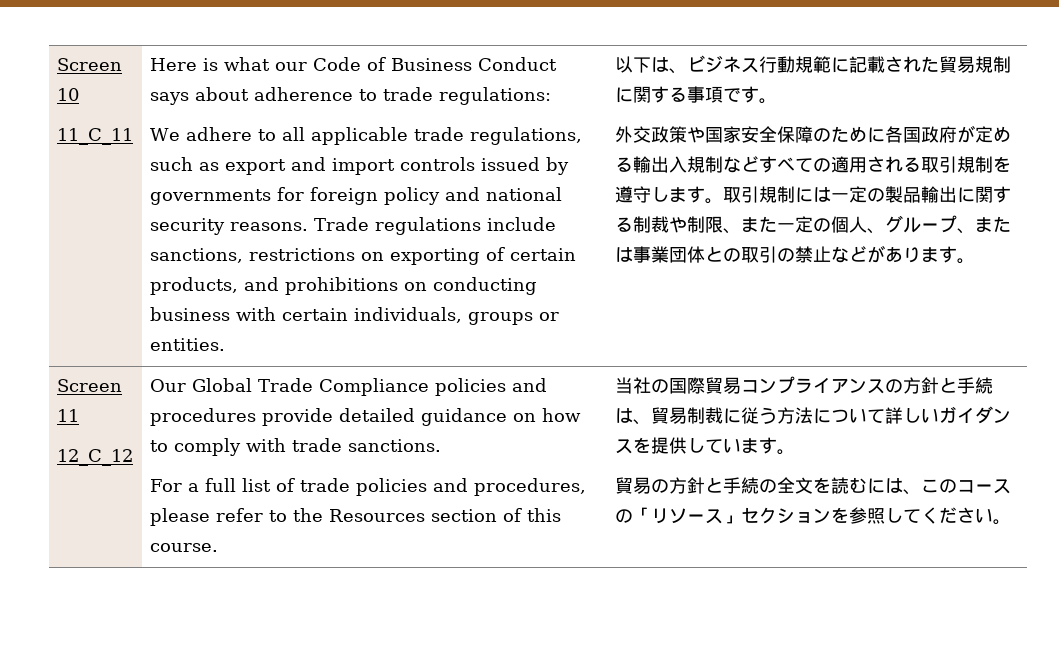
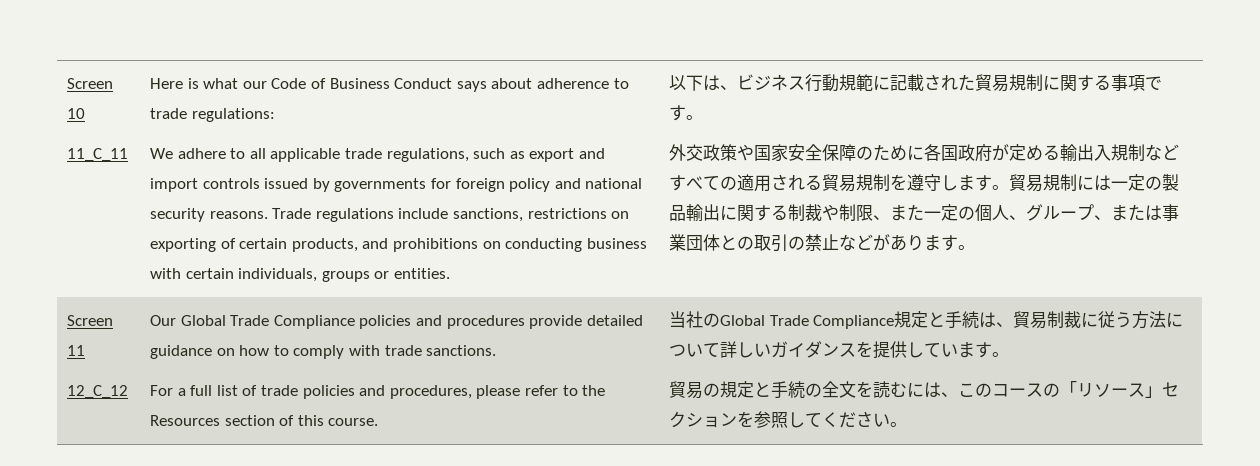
[920,156,957,173] 取引 -> [822,174,857,192] 貿易
[722,186,759,203] 取引 -> [1009,174,1044,192] 貿易
[668,376,939,394] 国際貿易コンプライアンスの方針 -> [720,311,929,329] Global Trade Compliance規定
[668,477,705,494] 方針 -> [720,381,755,398] 規定

